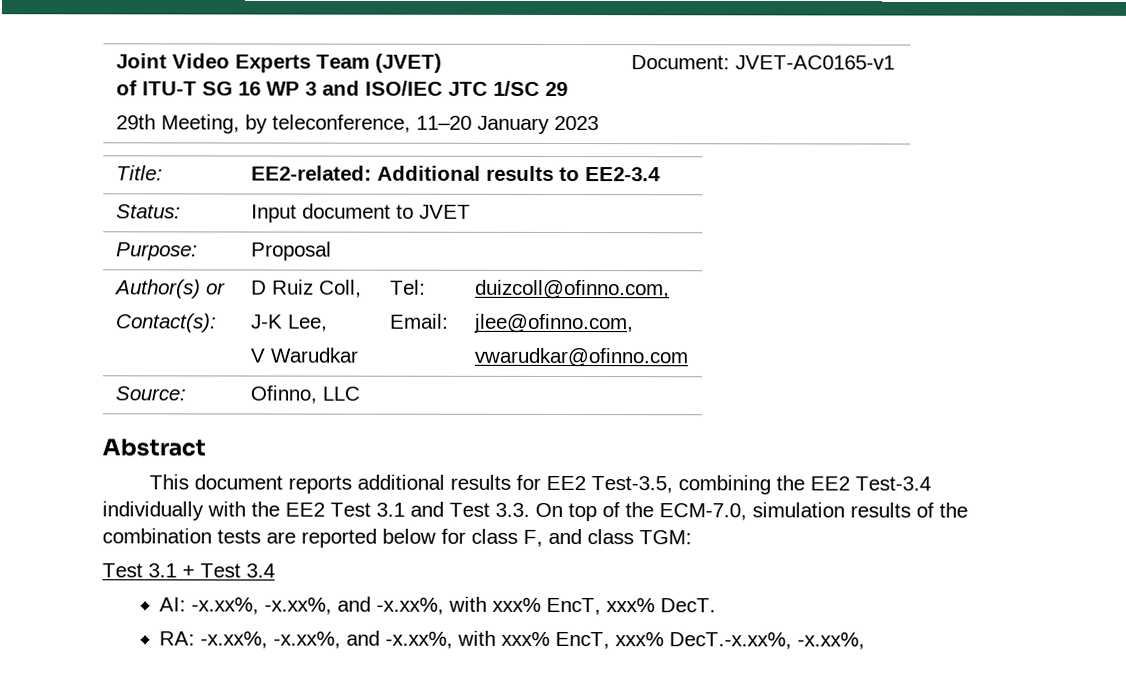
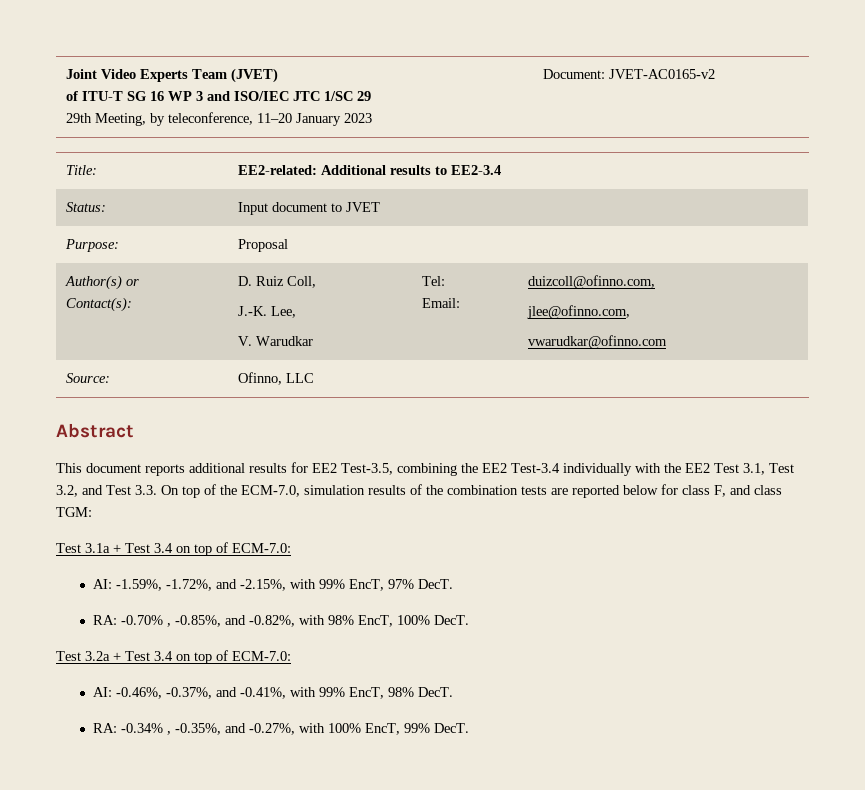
[734,55,895,70] JVET-AC0165-v1 -> [608,69,715,79] JVET-AC0165-v2
[250,280,267,295] D -> [237,276,252,286] D.
[250,314,283,329] J-K -> [237,306,267,316] J.-K.
[249,348,265,363] V -> [237,336,252,346] V.
[376,502,405,517] 3.1 -> [743,463,794,475] [56,485,78,497] 3.1, Test 3.2,
[148,563,275,578] [159,596,717,616] [159,630,866,650] 3.1 + Test 3.4 // AI: -x.xx%, -x.xx%, and -x.xx%, with xxx% EncT, xxx% DecT. // RA: -x.xx%, -x.xx%, and -x.xx%, with xxx% EncT, xxx% DecT.-x.xx%, -x.xx%, -> [85,542,291,556] [92,579,453,591] [92,615,469,627] [56,650,291,664] [92,687,453,699] [92,723,469,735] 3.1a + Test 3.4 on top of ECM-7.0: // AI: -1.59%, -1.72%, and -2.15%, with 99% EncT, 97% DecT. // RA: -0.70% , -0.85%, and -0.82%, with 98% EncT, 100% DecT. // Test 3.2a + Test 3.4 on top of ECM-7.0: // AI: -0.46%, -0.37%, and -0.41%, with 99% EncT, 98% DecT. // RA: -0.34% , -0.35%, and -0.27%, with 100% EncT, 99% DecT.

